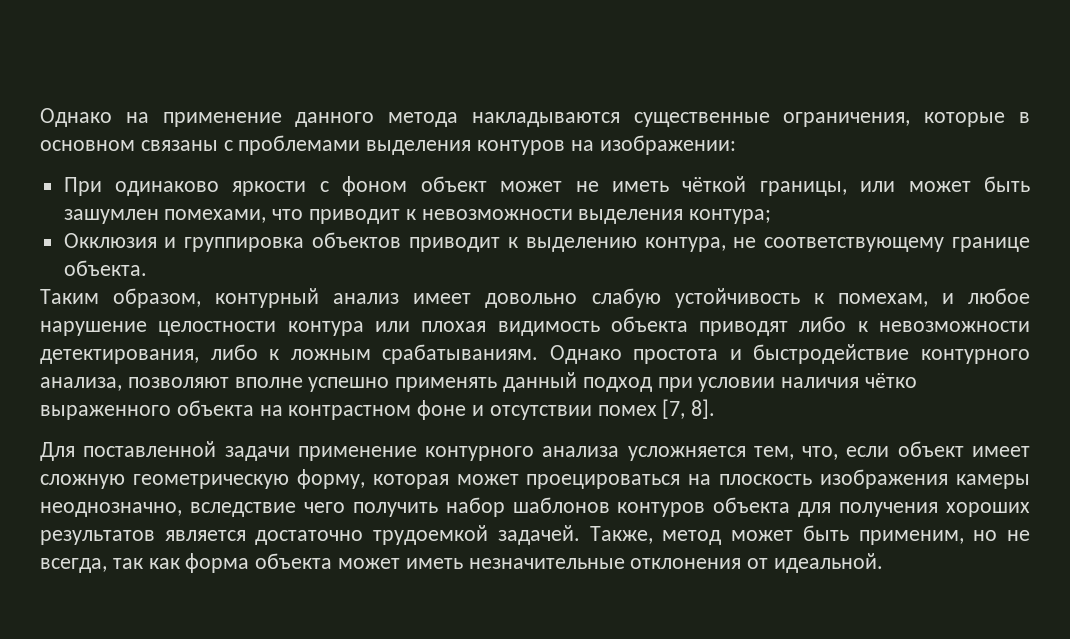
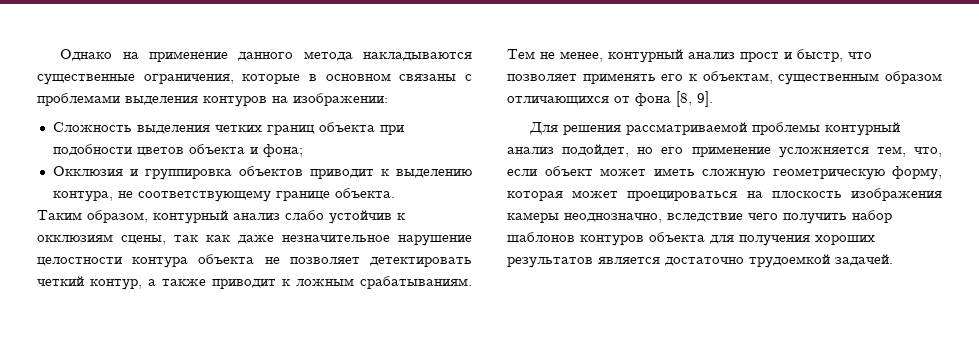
[63,176,1031,196] [63,209,772,224] При одинаково яркости с фоном объект может не иметь чёткой границы, или может быть зашумлен помехами, что приводит к невозможности выделения контура; -> [52,122,404,135] [52,144,303,157] Сложность выделения четких границ объекта при подобности цветов объекта и фона;
[413,288,1030,308] [40,316,1030,336] [40,344,1030,364] [40,372,918,392] [40,399,716,420] [40,441,620,461] имеет довольно слабую устойчивость к помехам, и любое нарушение целостности контура или плохая видимость объекта приводят либо к невозможности детектирования, либо к ложным срабатываниям. Однако простота и быстродействие контурного анализа, позволяют вполне успешно применять данный подход при условии наличия чётко выраженного объекта на контрастном фоне и отсутствии помех [7, 8]. // Для поставленной задачи применение контурного анализа -> [285,210,406,224] [37,234,472,246] [37,254,472,268] [37,276,472,290] [507,49,872,63] [507,71,942,85] [507,91,713,107] [529,122,901,136] [507,144,771,157] слабо устойчив к окклюзиям сцены, так как даже незначительное нарушение целостности контура объекта не позволяет детектировать четкий контур, а также приводит к ложным срабатываниям. Тем не менее, контурный анализ прост и быстр, что позволяет применять его к объектам, существенным образом отличающихся от фона [8, 9]. // Для решения рассматриваемой проблемы контурный анализ подойдет, но его применение
[971,446,1030,457] имеет -> [600,168,695,176] может иметь
[589,525,1031,545] [40,553,884,573] Также, метод может быть применим, но не всегда, так как форма объекта может иметь незначительные отклонения от идеальной. -> (893, 260) none

